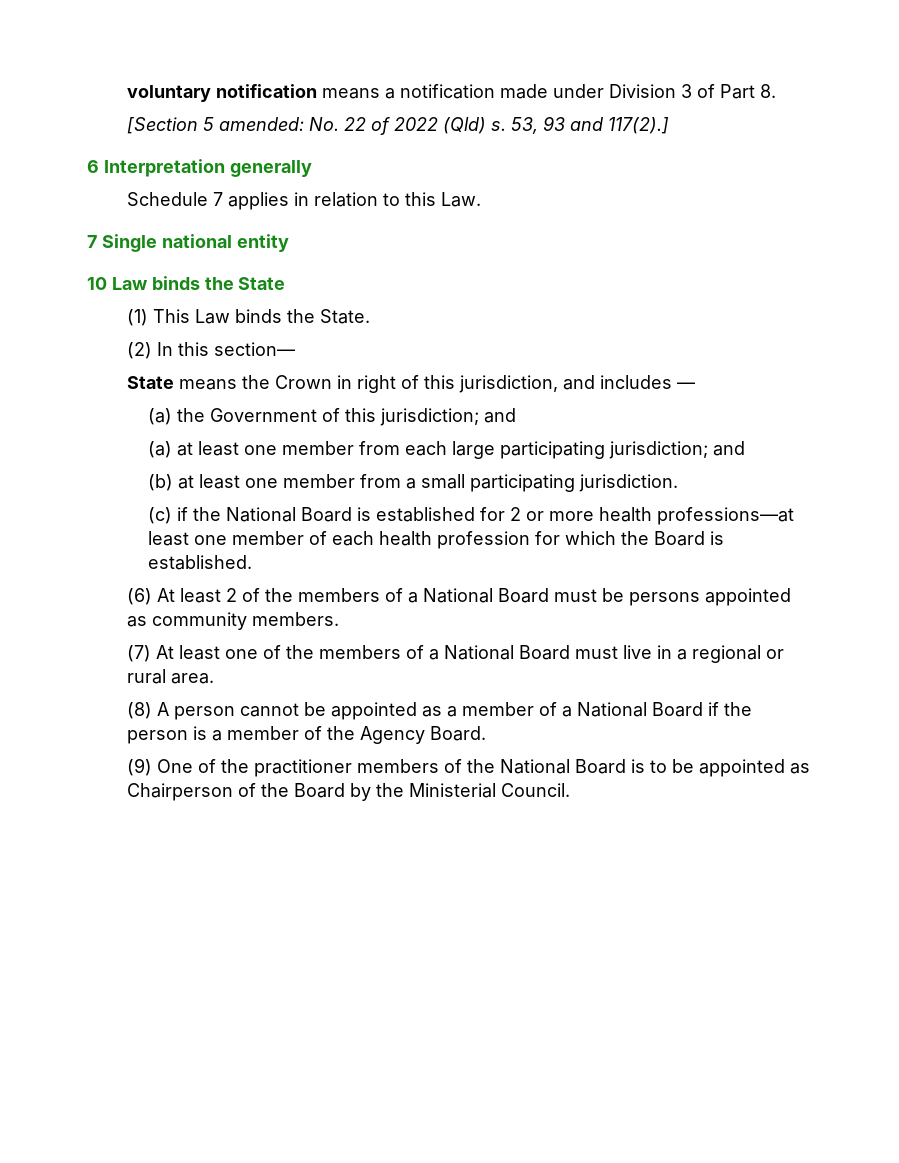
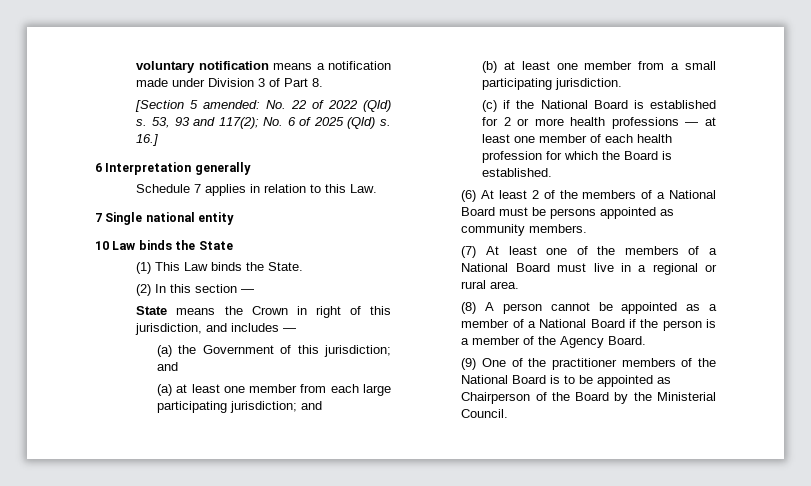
[608,117,670,134] 117(2).] -> [218,117,391,129] [136,134,159,146] 117(2); No. 6 of 2025 (Qld) s. 16.]
[214,342,296,356] section— -> [195,284,255,293] section —
[656,507,794,525] professions—at -> [611,117,716,129] professions — at

